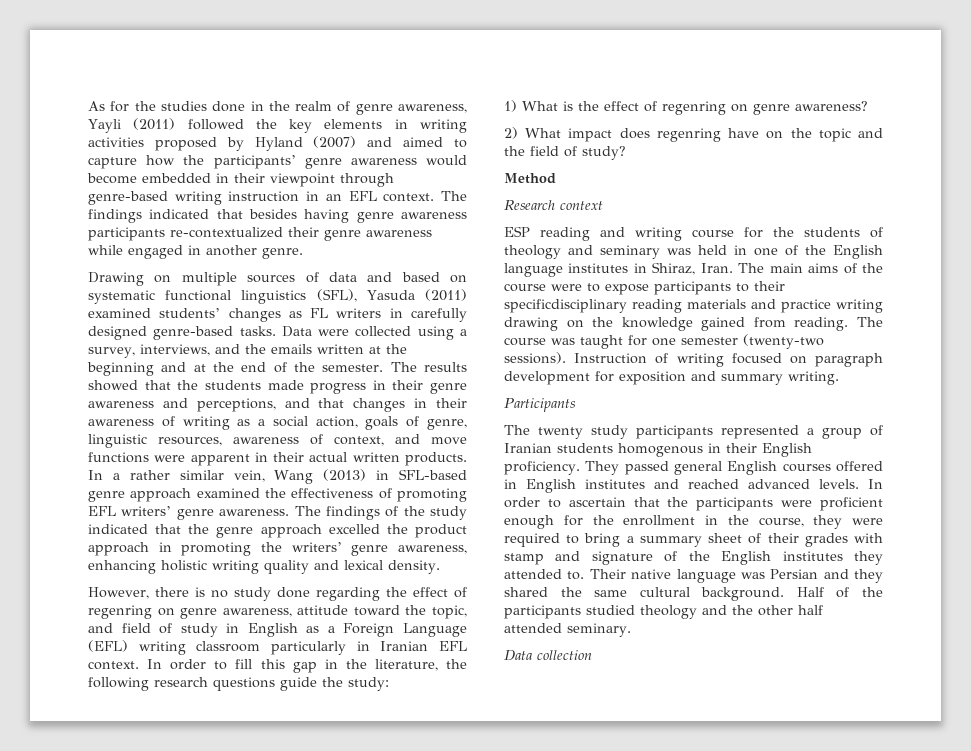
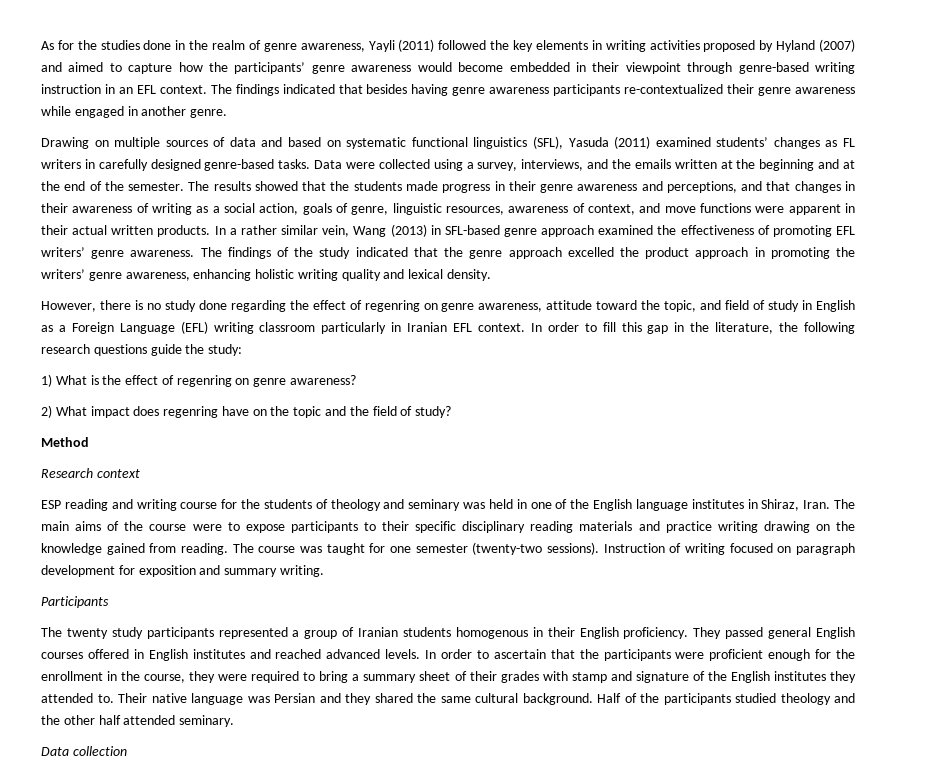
[504,299,627,313] specificdisciplinary -> [415,521,526,533] specific disciplinary

